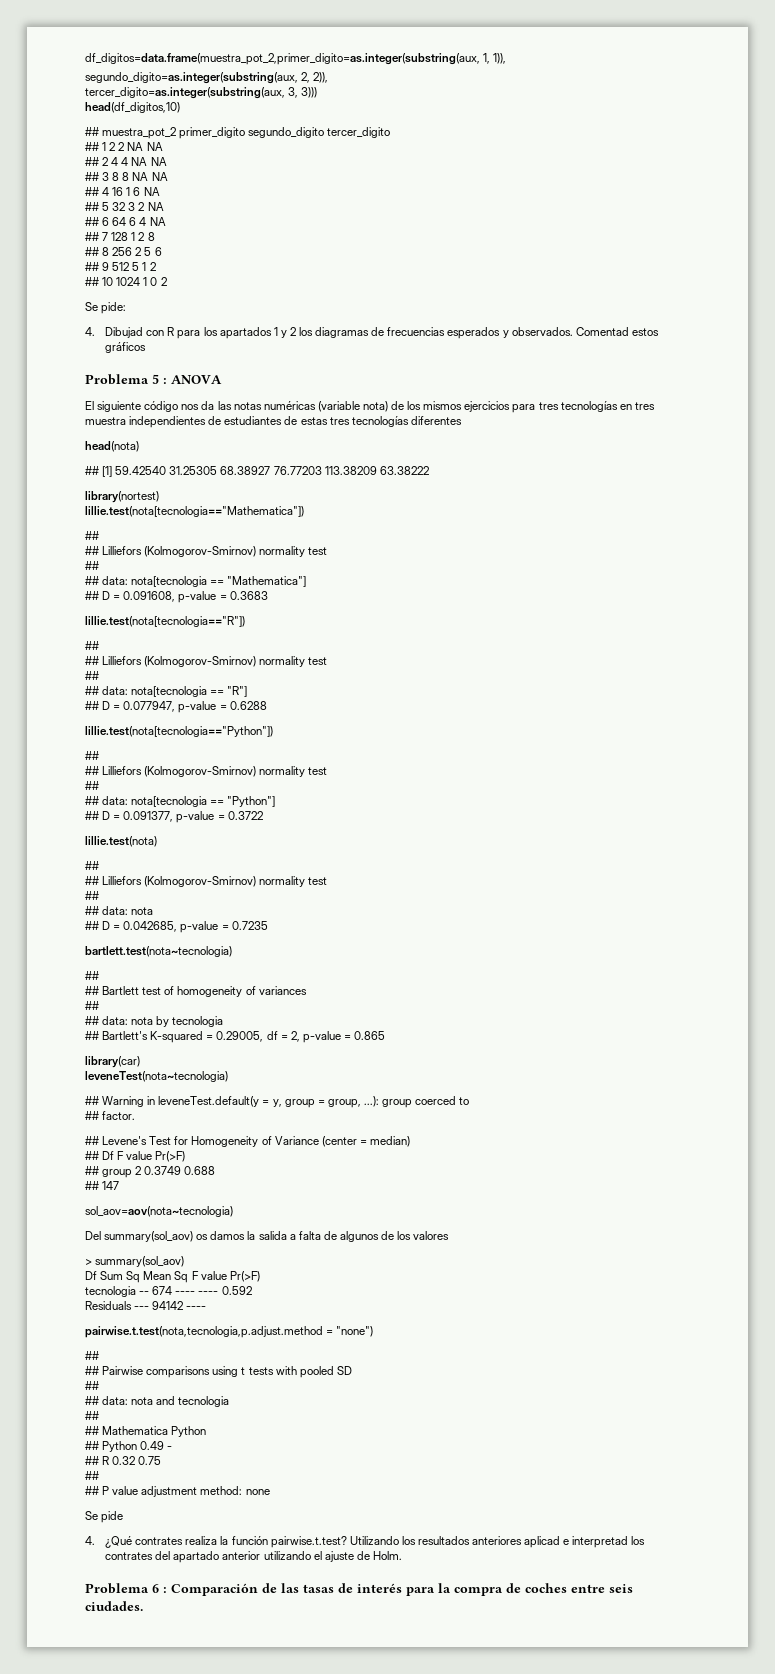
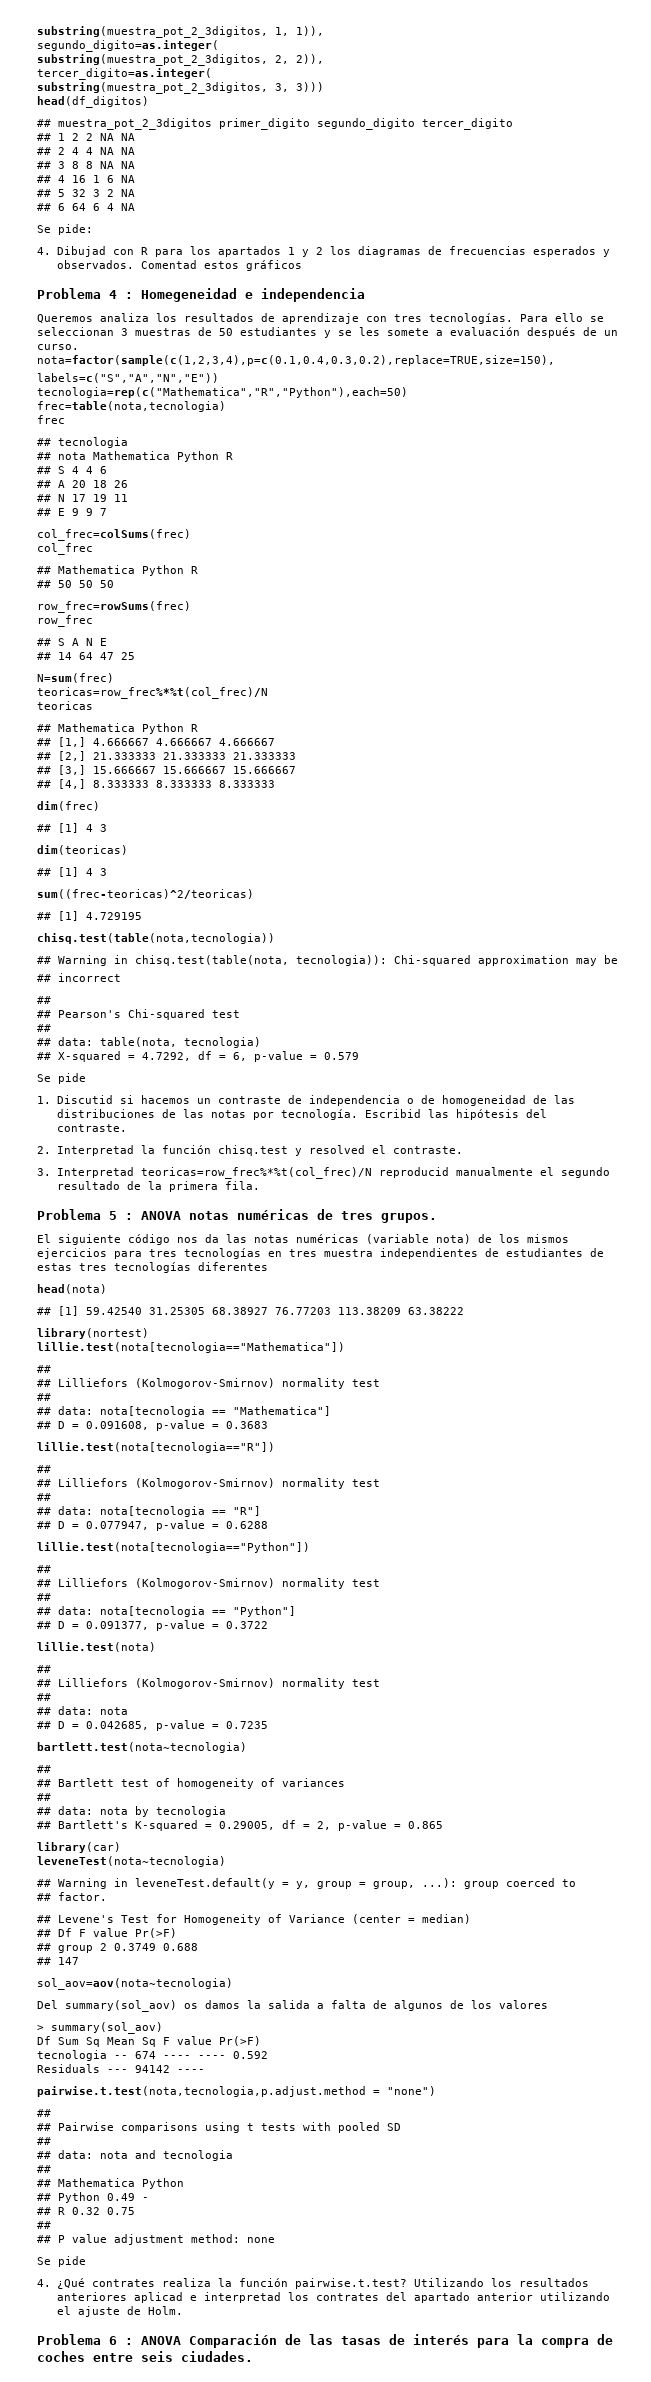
[85,53,480,65] df_digitos=data.frame(muestra_pot_2,primer_digito=as.integer(substring(aux, -> [37,26,268,38] substring(muestra_pot_2_3digitos,
[85,72,298,84] segundo_digito=as.integer(substring(aux, -> [37,40,219,52] [37,54,268,66] segundo_digito=as.integer( // substring(muestra_pot_2_3digitos,
[85,87,285,99] tercer_digito=as.integer(substring(aux, -> [37,68,212,80] [37,82,268,94] tercer_digito=as.integer( // substring(muestra_pot_2_3digitos,
[85,102,180,113] [85,127,177,139] head(df_digitos,10) // ## muestra_pot_2 -> [37,96,149,108] [37,118,212,130] head(df_digitos) // ## muestra_pot_2_3digitos
[85,232,155,241] [85,247,162,256] [85,262,156,271] [85,277,167,286] // ## 7 128 1 2 8 // ## 8 256 2 5 6 // ## 9 512 5 1 2 // ## 10 1024 1 0 2 -> (135, 207) none
(147, 347) none -> [37,288,365,302] [37,313,604,324] [37,327,618,338] [37,344,79,350] [37,355,555,366] [37,373,219,383] [37,387,408,398] [37,401,226,412] [37,415,65,424] [37,437,128,448] [37,451,233,462] [37,466,107,474] [37,480,128,488] [37,494,128,502] [37,508,107,516] [37,529,191,541] [37,543,93,555] [37,565,198,576] [37,580,114,588] [37,601,191,613] [37,615,93,627] [37,638,107,646] [37,652,135,660] [37,673,114,683] [37,687,268,699] [37,701,93,710] [37,723,198,734] [37,737,275,747] [37,751,296,761] [37,765,296,775] [37,779,275,789] [37,801,100,811] [37,823,107,833] [37,845,128,855] [37,867,107,877] [37,889,254,899] [37,911,142,921] [37,933,275,944] [37,955,618,966] [37,973,121,982] [37,996,51,1004] [37,1009,240,1020] [37,1024,51,1032] [37,1037,261,1048] [37,1051,359,1062] [37,1073,86,1084] [37,1095,575,1106] [56,1109,547,1120] [56,1124,127,1132] [37,1145,463,1156] [37,1167,610,1179] [56,1181,260,1192] // Problema 4 : Homegeneidad e independencia // Queremos analiza los resultados de aprendizaje con tres tecnologías. Para ello se seleccionan 3 muestras de 50 estudiantes y se les somete a evaluación después de un curso. // nota=factor(sample(c(1,2,3,4),p=c(0.1,0.4,0.3,0.2),replace=TRUE,size=150), // labels=c("S","A","N","E")) // tecnologia=rep(c("Mathematica","R","Python"),each=50) // frec=table(nota,tecnologia) // frec // ## tecnologia // ## nota Mathematica Python R // ## S 4 4 6 // ## A 20 18 26 // ## N 17 19 11 // ## E 9 9 7 // col_frec=colSums(frec) // col_frec // ## Mathematica Python R // ## 50 50 50 // row_frec=rowSums(frec) // row_frec // ## S A N E // ## 14 64 47 25 // N=sum(frec) // teoricas=row_frec%*%t(col_frec)/N // teoricas // ## Mathematica Python R // ## [1,] 4.666667 4.666667 4.666667 // ## [2,] 21.333333 21.333333 21.333333 // ## [3,] 15.666667 15.666667 15.666667 // ## [4,] 8.333333 8.333333 8.333333 // dim(frec) // ## [1] 4 3 // dim(teoricas) // ## [1] 4 3 // sum((frec-teoricas)^2/teoricas) // ## [1] 4.729195 // chisq.test(table(nota,tecnologia)) // ## Warning in chisq.test(table(nota, tecnologia)): Chi-squared approximation may be // ## incorrect // ## // ## Pearson's Chi-squared test // ## // ## data: table(nota, tecnologia) // ## X-squared = 4.7292, df = 6, p-value = 0.579 // Se pide // 1. Discutid si hacemos un contraste de independencia o de homogeneidad de las distribuciones de las notas por tecnología. Escribid las hipótesis del contraste. // 2. Interpretad la función chisq.test y resolved el contraste. // 3. Interpretad teoricas=row_frec%*%t(col_frec)/N reproducid manualmente el segundo resultado de la primera fila.
(222, 379) none -> [189,1209,437,1223] notas numéricas de tres grupos.
(167, 1590) none -> [141,2336,181,2345] ANOVA

